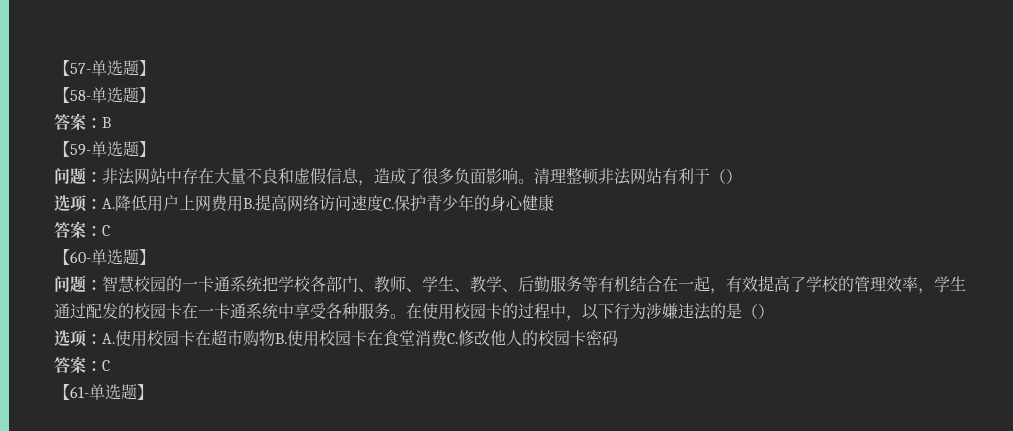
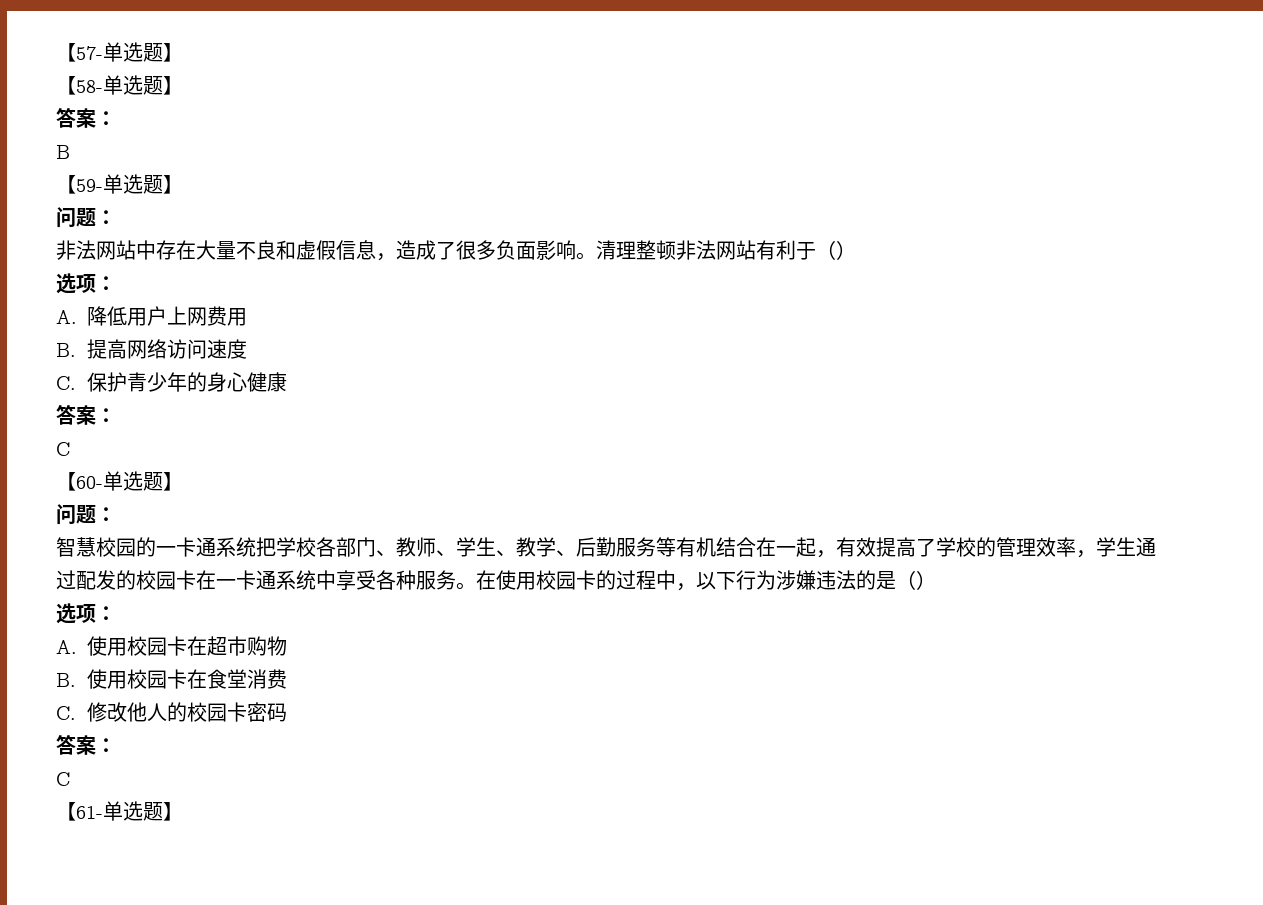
(102, 122) none -> (116, 118) //
(102, 176) none -> (116, 217) //
(102, 203) none -> (116, 283) //
(243, 203) none -> (248, 317) //
(383, 203) none -> (248, 349) //
(102, 230) none -> (116, 415) //
(102, 284) none -> (116, 514) //
(102, 338) none -> (116, 613) //
(275, 338) none -> (288, 646) //
(448, 338) none -> (288, 679) //
(102, 365) none -> (116, 745) //

